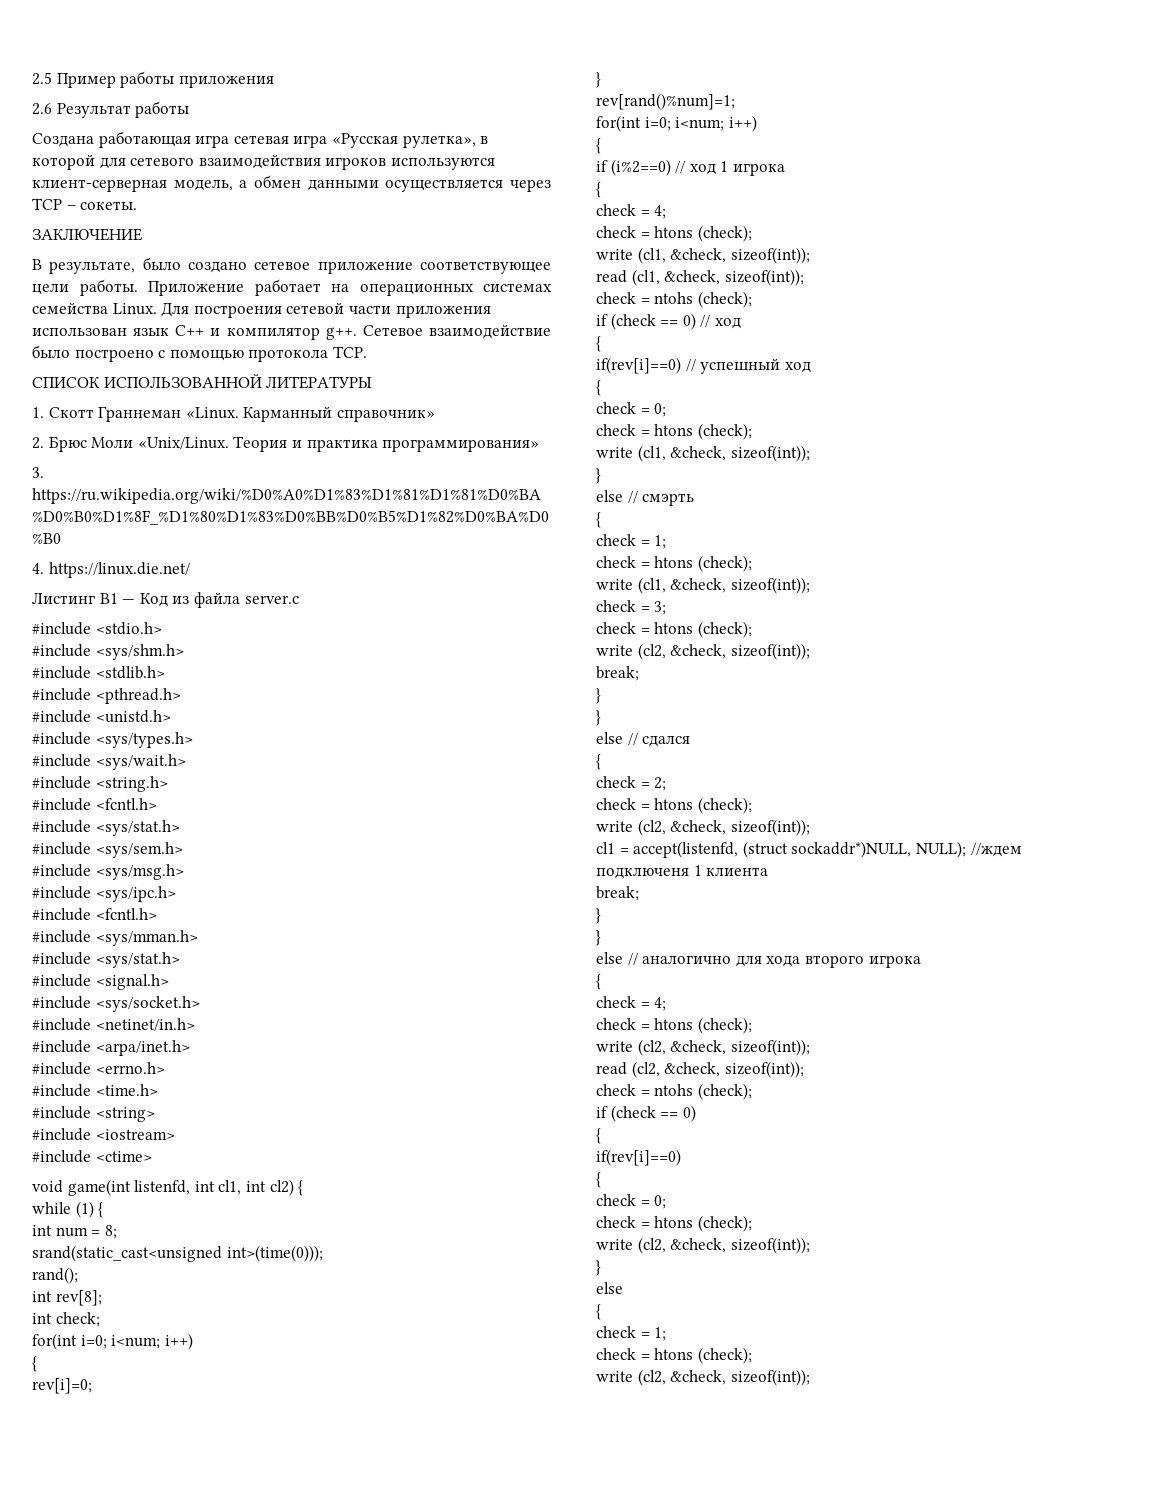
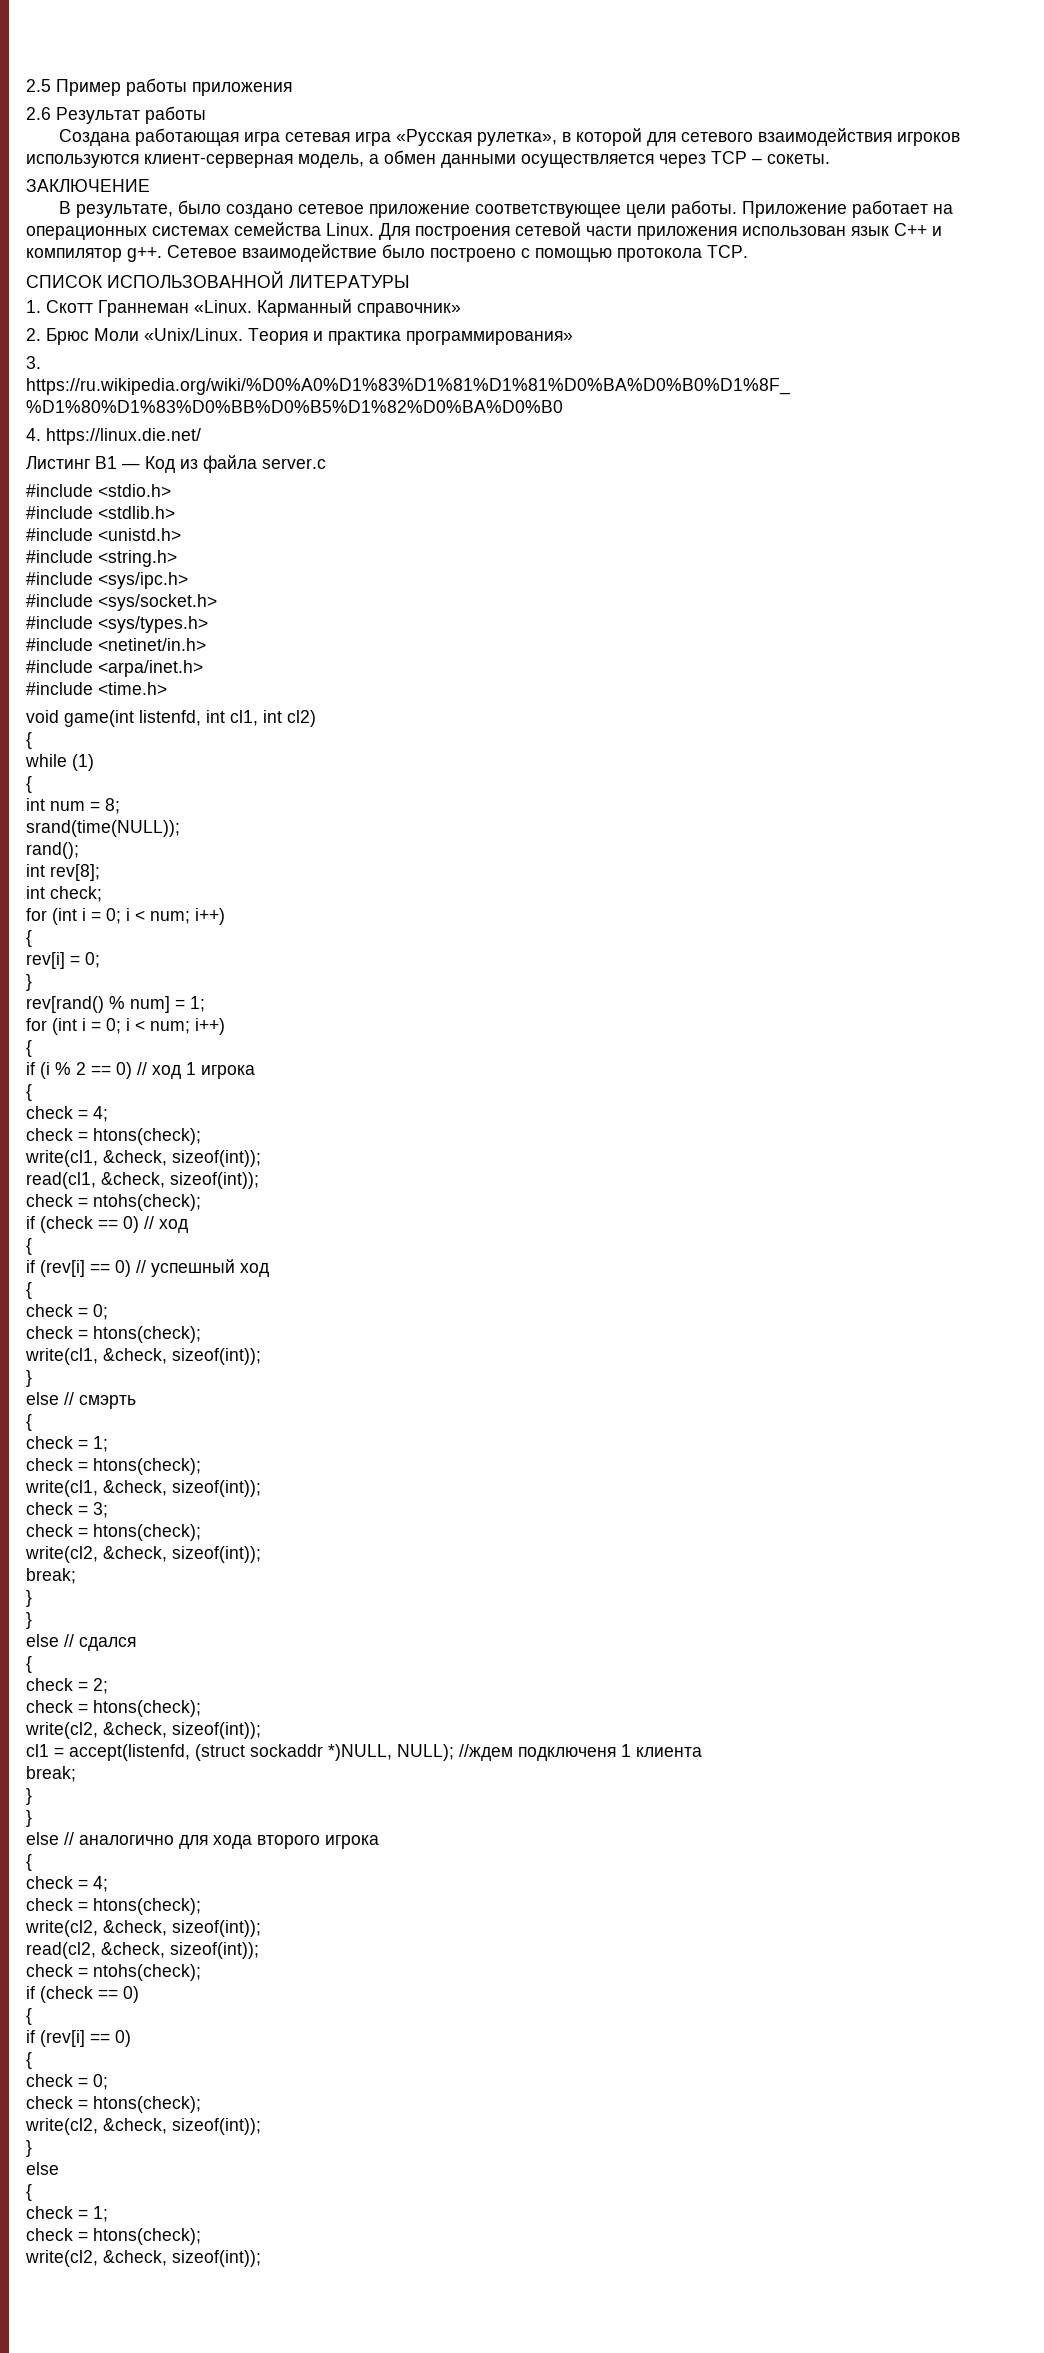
[32,644,184,660] // #include <sys/shm.h> -> (171, 490) none
[32,688,181,704] // #include <pthread.h> -> (175, 512) none
[95,732,193,748] [32,754,186,770] [32,776,168,792] [32,798,157,811] [32,820,180,836] [32,842,183,858] [32,864,184,880] <sys/types.h> // #include <sys/wait.h> // #include <string.h> // #include <fcntl.h> // #include <sys/stat.h> // #include <sys/sem.h> // #include <sys/msg.h> -> [98,550,177,567] <string.h>
[95,908,157,920] [32,930,198,946] [32,952,180,968] [32,974,169,990] [32,996,200,1012] <fcntl.h> // #include <sys/mman.h> // #include <sys/stat.h> // #include <signal.h> // #include <sys/socket.h> -> [98,594,217,611] [26,616,208,633] <sys/socket.h> // #include <sys/types.h>
[32,1062,165,1075] // #include <errno.h> -> (203, 668) none
[32,1106,155,1122] [32,1128,175,1141] [32,1150,152,1163] // #include <string> // #include <iostream> // #include <ctime> -> (167, 688) none
(294, 1187) none -> (316, 718) //
(94, 1209) none -> (94, 762) //
[32,1245,323,1262] srand(static_cast<unsigned int>(time(0))); -> [26,820,180,837] srand(time(NULL));
[32,1333,193,1350] [32,1356,37,1372] [32,1378,92,1394] [596,72,601,88] [596,93,735,110] [596,115,757,132] [596,138,601,154] [596,159,671,176] for(int i=0; i<num; i++) // { // rev[i]=0; // } // rev[rand()%num]=1; // for(int i=0; i<num; i++) // { // if (i%2==0) -> [26,908,225,925] [26,930,32,947] [26,952,100,969] [26,974,32,991] [26,996,205,1013] [26,1018,225,1035] [26,1040,32,1057] [26,1062,132,1079] for (int i = 0; i < num; i++) // { // rev[i] = 0; // } // rev[rand() % num] = 1; // for (int i = 0; i < num; i++) // { // if (i % 2 == 0)
[654,225,752,242] [596,247,810,264] [596,269,804,286] [596,291,752,308] htons (check); // write (cl1, &check, sizeof(int)); // read (cl1, &check, sizeof(int)); // check = ntohs (check); -> [93,1128,201,1145] [25,1150,261,1167] [26,1172,259,1189] [26,1194,201,1211] htons(check); // write(cl1, &check, sizeof(int)); // read(cl1, &check, sizeof(int)); // check = ntohs(check);
[596,357,681,374] if(rev[i]==0) -> [26,1260,131,1277] if (rev[i] == 0)
[654,423,752,440] [596,445,666,462] htons (check); // write (cl1, -> [93,1326,201,1343] [25,1348,98,1365] htons(check); // write(cl1,
[654,555,752,572] [596,577,666,594] htons (check); // write (cl1, -> [93,1458,201,1475] [25,1480,98,1497] htons(check); // write(cl1,
[654,621,752,638] [596,643,666,660] htons (check); // write (cl2, -> [93,1524,201,1541] [25,1546,98,1563] htons(check); // write(cl2,
[654,797,752,814] [596,819,666,836] htons (check); // write (cl2, -> [93,1700,201,1717] [25,1722,98,1739] htons(check); // write(cl2,
[791,841,912,858] sockaddr*)NULL, -> [250,1744,392,1761] sockaddr *)NULL,
[654,1017,752,1034] [596,1039,810,1056] [596,1061,804,1078] [596,1083,752,1100] htons (check); // write (cl2, &check, sizeof(int)); // read (cl2, &check, sizeof(int)); // check = ntohs (check); -> [93,1898,201,1915] [25,1920,261,1937] [26,1942,259,1959] [26,1964,201,1981] htons(check); // write(cl2, &check, sizeof(int)); // read(cl2, &check, sizeof(int)); // check = ntohs(check);
[596,1149,681,1166] [596,1172,601,1188] [596,1194,667,1209] [596,1215,752,1232] [596,1237,666,1254] if(rev[i]==0) // { // check = 0; // check = htons (check); // write (cl2, -> [26,2030,131,2047] [26,2052,32,2069] [26,2074,108,2090] [26,2096,201,2113] [25,2118,98,2135] if (rev[i] == 0) // { // check = 0; // check = htons(check); // write(cl2,
[654,1347,752,1364] [596,1369,666,1386] htons (check); // write (cl2, -> [93,2228,201,2245] [25,2250,98,2267] htons(check); // write(cl2,

